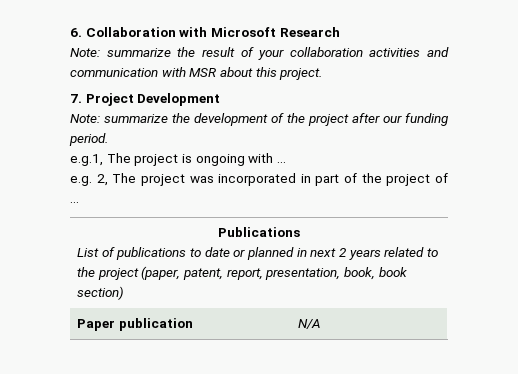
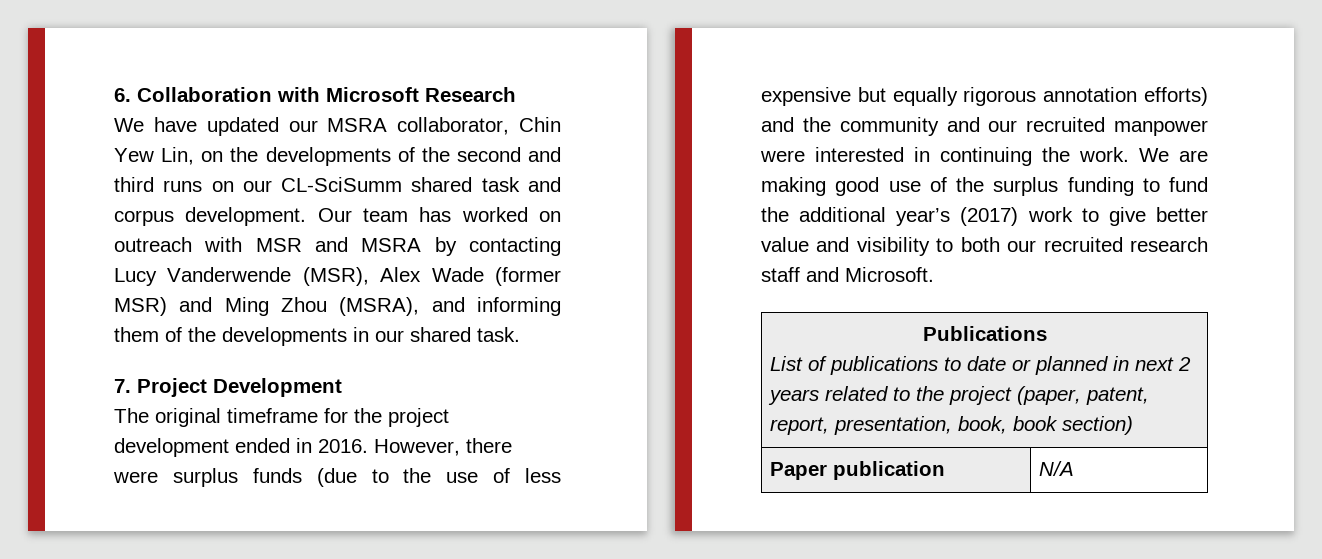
[70,47,449,60] [70,67,323,80] [70,93,221,106] [70,113,448,126] [69,133,108,146] [70,153,286,166] [70,173,448,186] [70,202,79,203] Note: summarize the result of your collaboration activities and communication with MSR about this project. // 7. Project Development // Note: summarize the development of the project after our funding period. // e.g.1, The project is ongoing with … // e.g. 2, The project was incorporated in part of the project of … -> [114,117,561,136] [114,147,561,166] [114,177,561,192] [114,207,561,226] [114,237,561,256] [114,267,561,286] [114,297,561,316] [114,327,520,346] [114,378,342,397] [114,408,449,427] [114,438,512,457] [113,468,561,487] [761,87,1208,106] [761,117,1208,136] [760,147,1208,166] [761,177,1208,196] [761,207,1208,226] [761,237,1208,256] [761,267,934,282] We have updated our MSRA collaborator, Chin Yew Lin, on the developments of the second and third runs on our CL-SciSumm shared task and corpus development. Our team has worked on outreach with MSR and MSRA by contacting Lucy Vanderwende (MSR), Alex Wade (former MSR) and Ming Zhou (MSRA), and informing them of the developments in our shared task. // 7. Project Development // The original timeframe for the project development ended in 2016. However, there were surplus funds (due to the use of less expensive but equally rigorous annotation efforts) and the community and our recruited manpower were interested in continuing the work. We are making good use of the surplus funding to fund the additional year’s (2017) work to give better value and visibility to both our recruited research staff and Microsoft.

